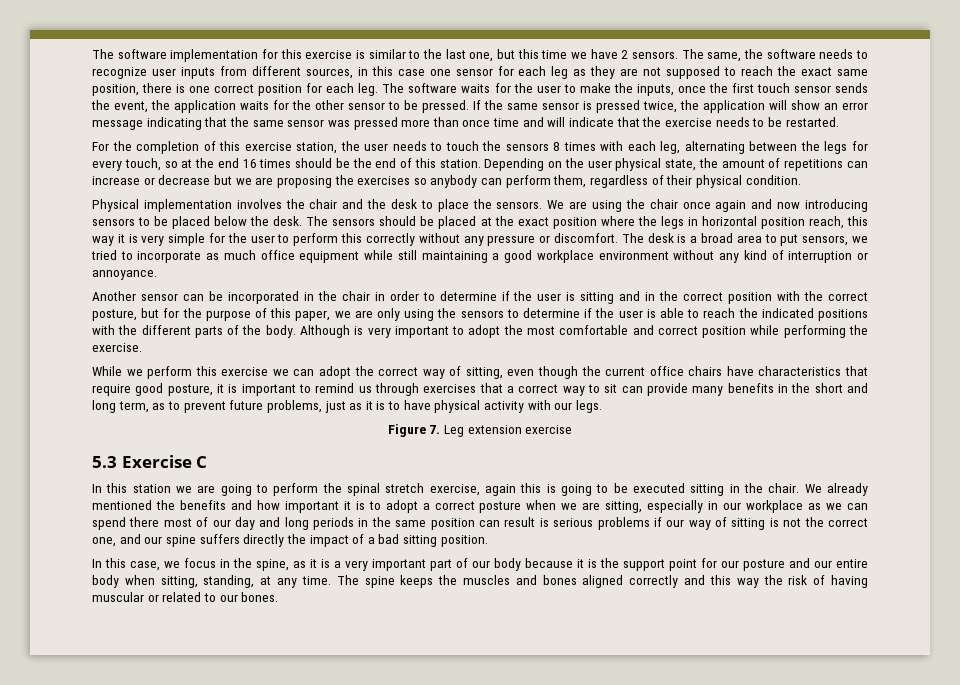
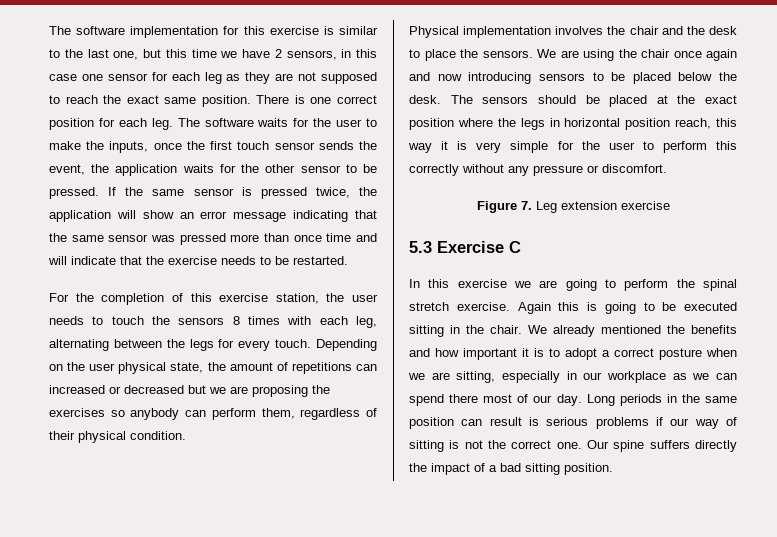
[632,49,868,62] [92,66,353,79] sensors. The same, the software needs to recognize user inputs from different sources, -> [286,50,337,60] sensors,
[92,83,173,96] position, there -> [201,95,290,107] position. There
[124,158,481,171] touch, so at the end 16 times should be the end of this station. -> [275,339,312,348] touch.
[92,175,211,185] increase or decrease -> [49,385,184,394] increased or decreased
[621,233,868,246] [91,250,868,263] [92,270,157,280] [92,291,869,304] [92,308,869,321] [92,325,869,338] [92,343,142,352] [92,366,868,379] [92,383,869,396] [92,400,602,413] The desk is a broad area to put sensors, we tried to incorporate as much office equipment while still maintaining a good workplace environment without any kind of interruption or annoyance. // Another sensor can be incorporated in the chair in order to determine if the user is sitting and in the correct position with the correct posture, but for the purpose of this paper, we are only using the sensors to determine if the user is able to reach the indicated positions with the different parts of the body. Although is very important to adopt the most comfortable and correct position while performing the exercise. // While we perform this exercise we can adopt the correct way of sitting, even though the current office chairs have characteristics that require good posture, it is important to remind us through exercises that a correct way to sit can provide many benefits in the short and long term, as to prevent future problems, just as it is to have physical activity with our legs. -> (667, 168) none
[132,484,171,493] station -> [457,279,507,288] exercise
[429,484,516,496] exercise, again -> [456,302,551,314] exercise. Again
[234,517,309,530] day and long -> [556,394,615,406] day. Long
[92,534,163,547] one, and our -> [556,440,609,449] one. Our
[92,558,868,571] [92,575,869,588] [92,592,279,602] // In this case, we focus in the spine, as it is a very important part of our body because it is the support point for our posture and our entire body when sitting, standing, at any time. The spine keeps the muscles and bones aligned correctly and this way the risk of having muscular or related to our bones. -> (613, 469) none

